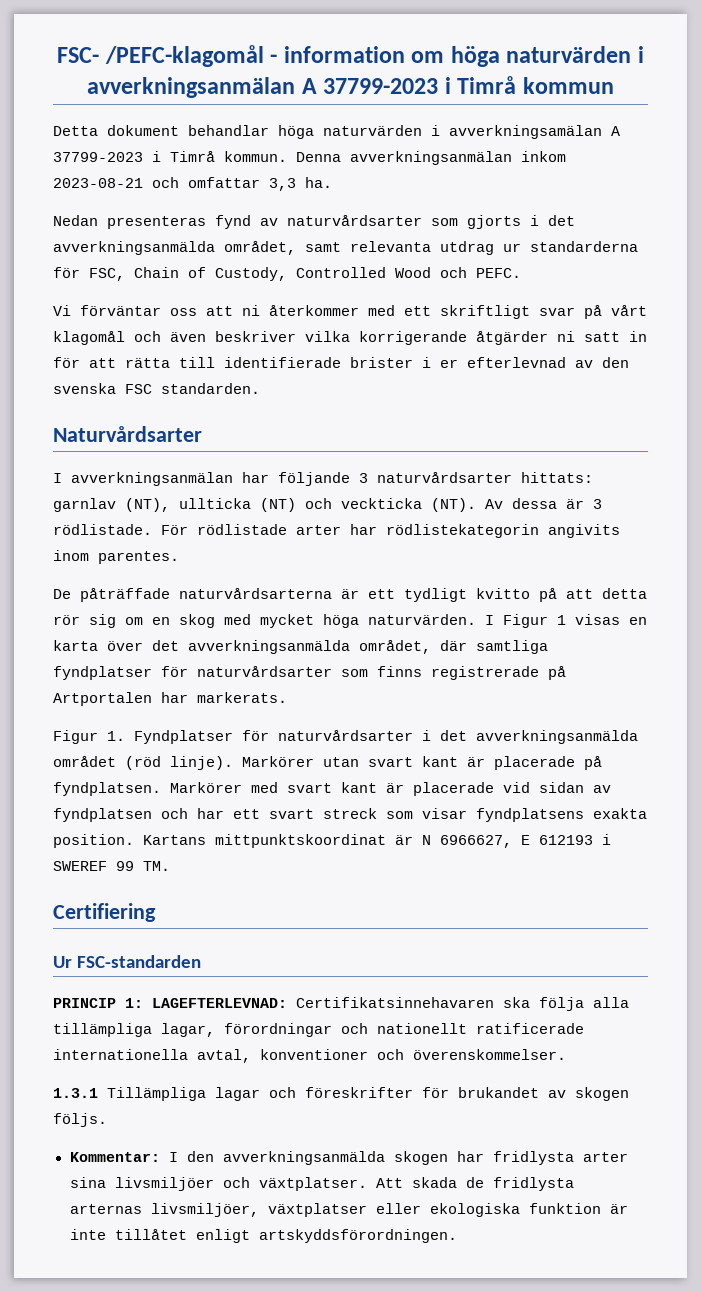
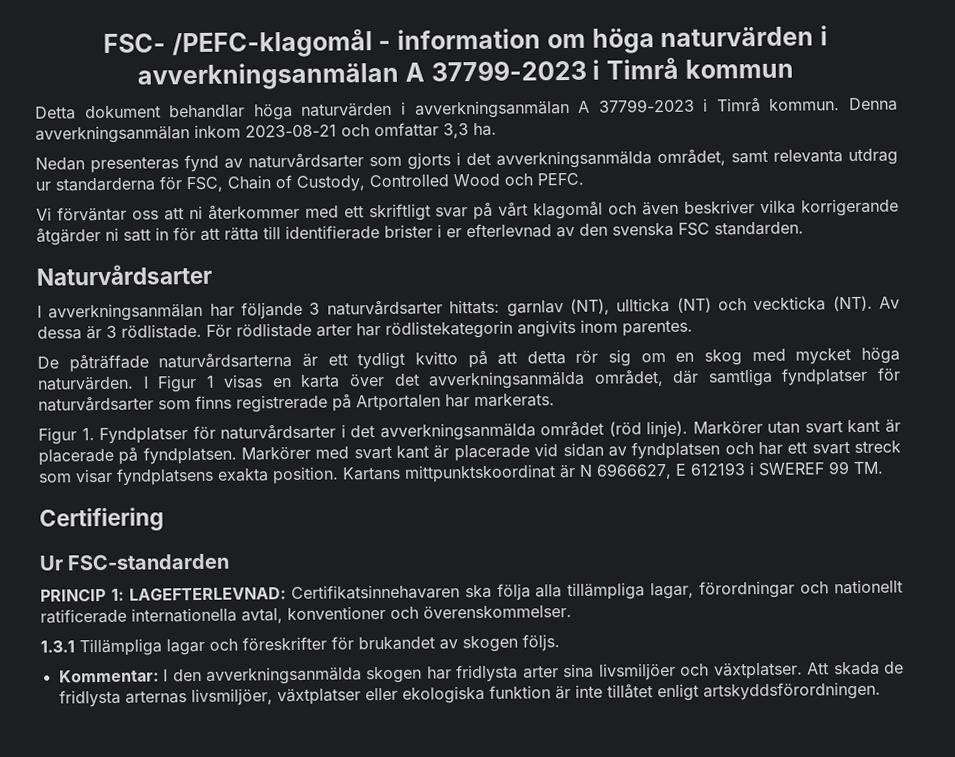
[449,125,602,139] avverkningsamälan -> [414,100,570,119] avverkningsanmälan

